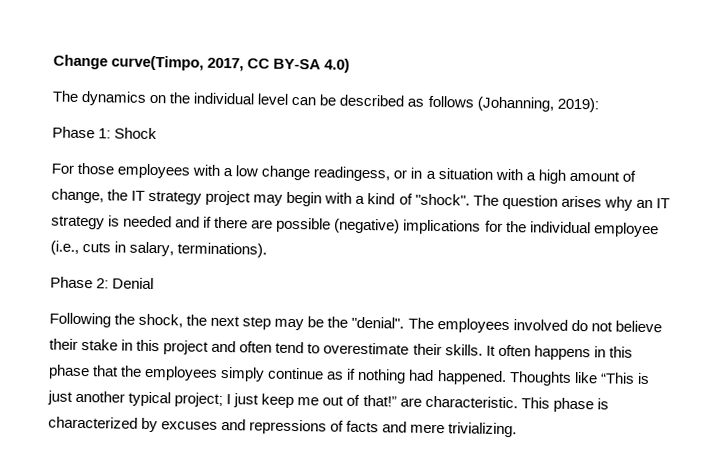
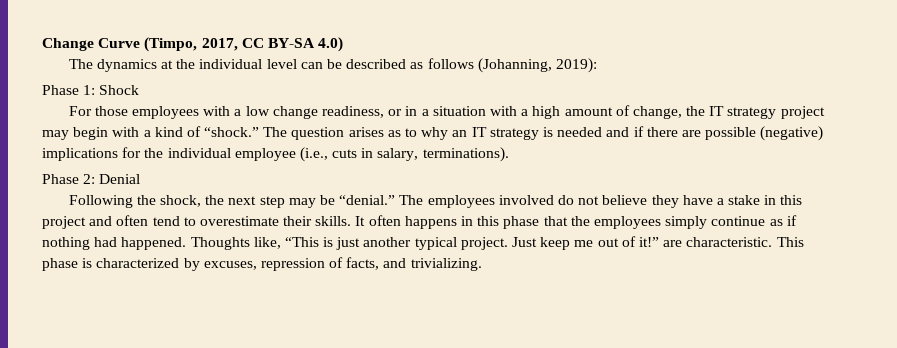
[111,55,205,71] curve(Timpo, -> [98,37,198,52] Curve (Timpo,
[149,94,167,104] on -> [161,60,174,69] at
[313,166,391,182] readingess, -> [322,106,385,118] readiness,
[414,193,470,206] "shock". -> [204,127,260,137] “shock.”
(602, 201) none -> [387,128,418,137] as to
[327,316,405,329] the "denial". -> [339,195,396,205] “denial.”
[49,338,78,350] their -> [651,195,724,208] they have a
[573,371,598,384] like -> [253,237,281,249] like,
[174,392,260,408] project; I just -> [460,237,538,250] project. Just
[362,394,397,407] that!” -> [638,237,659,247] it!”
[161,419,446,435] excuses and repressions of facts and mere -> [203,257,407,271] excuses, repression of facts, and

